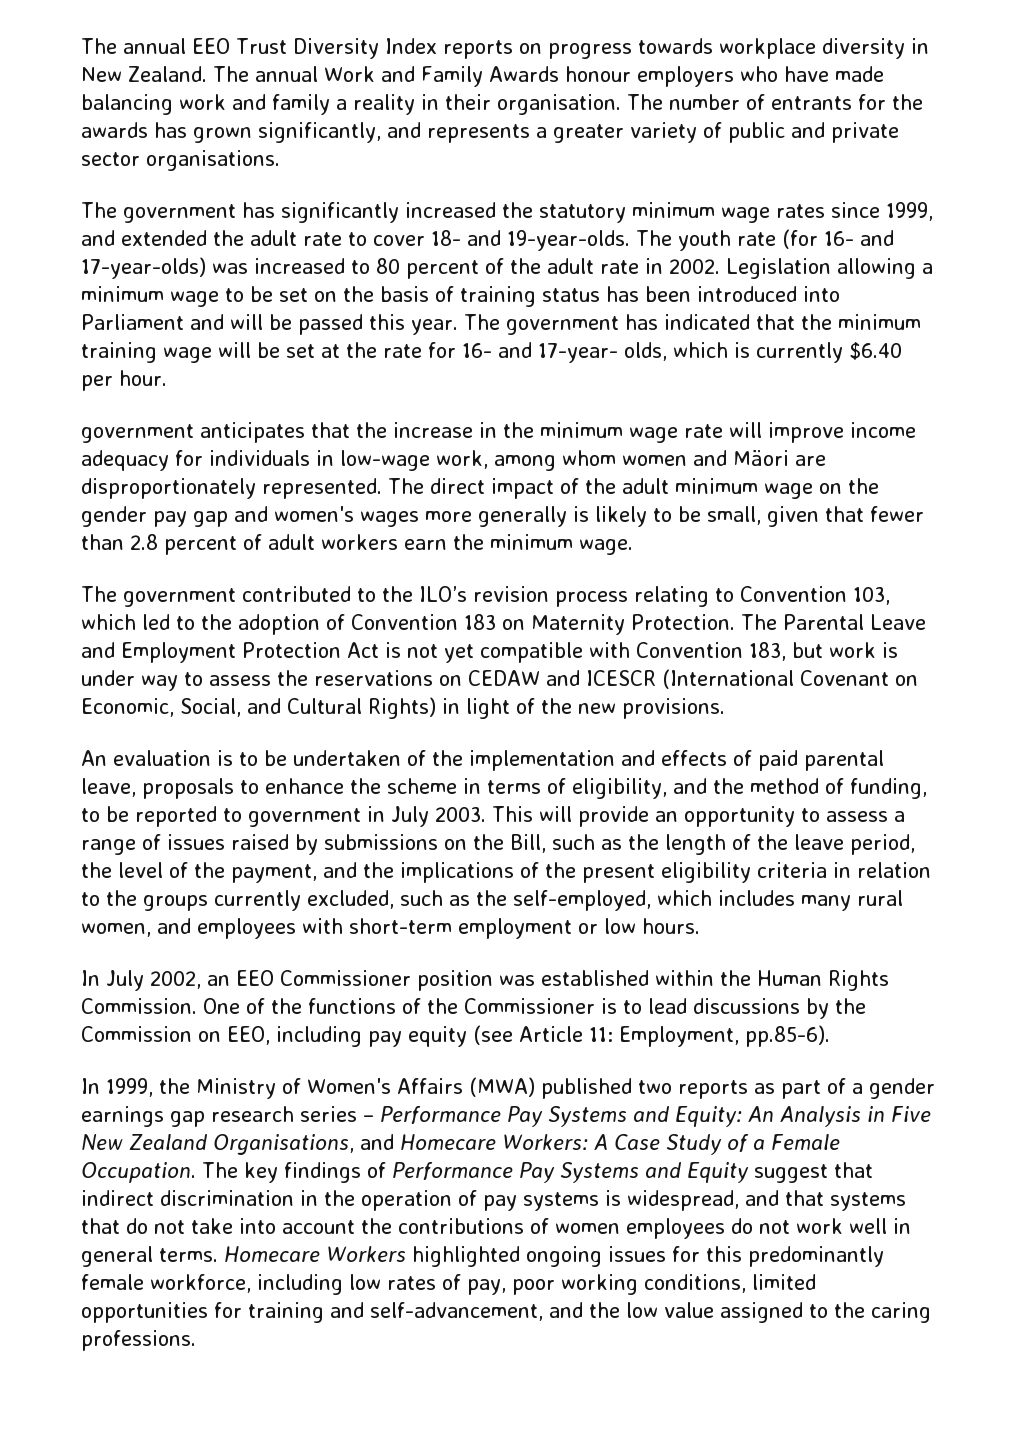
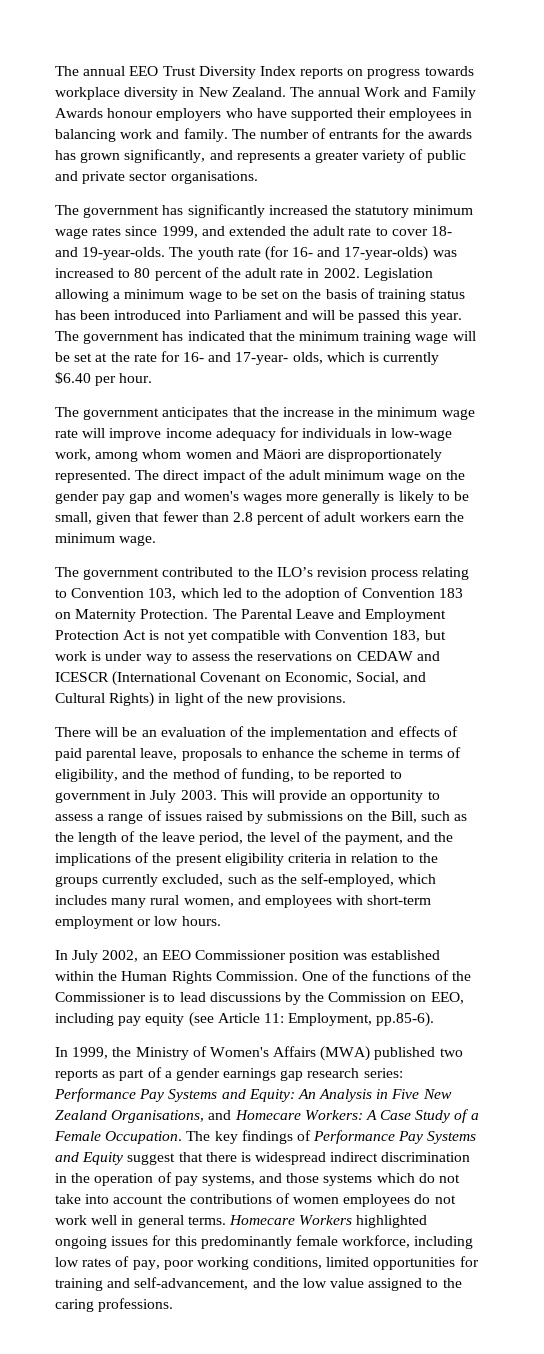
[834,66,884,82] [81,94,621,115] made balancing work and family a reality in their organisation. -> [290,108,473,121] [55,128,228,142] supported their employees in balancing work and family.
(167, 378) none -> [55,407,79,417] The
[81,750,401,766] An evaluation is to be undertaken -> [55,727,226,737] There will be an evaluation
[300,1106,374,1122] series – -> [363,1068,403,1078] series:
(873, 1170) none -> [205,1152,327,1165] there is widespread
[523,1190,906,1211] [81,1218,120,1234] systems is widespread, and that systems that -> [201,1173,415,1186] systems, and those systems which

